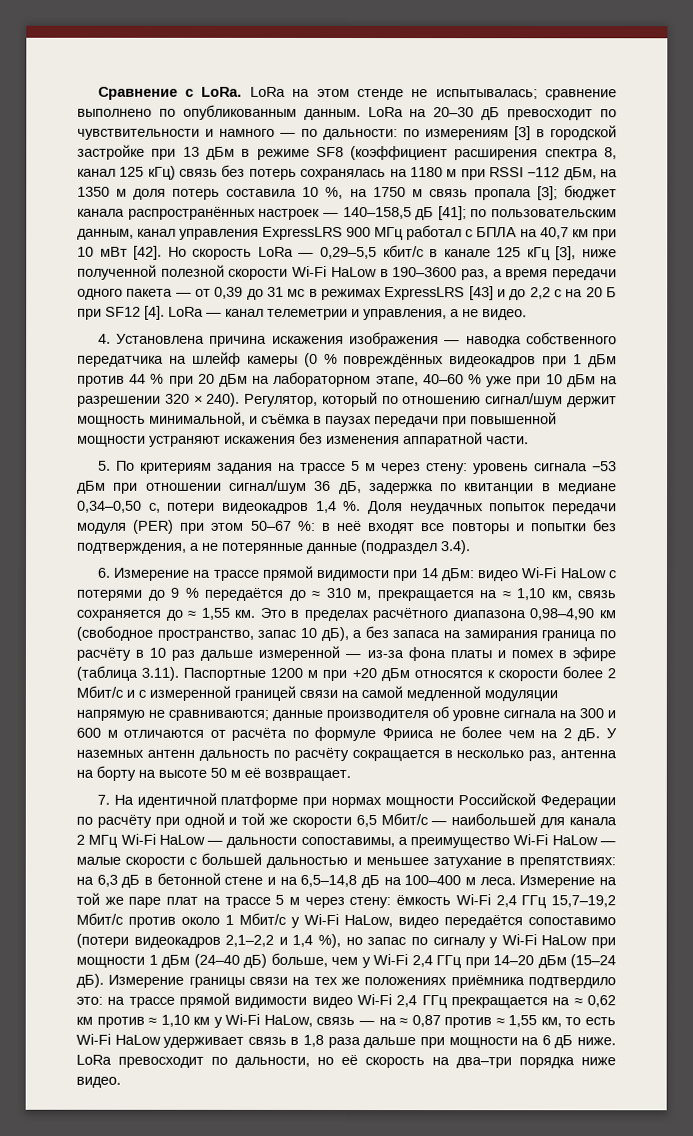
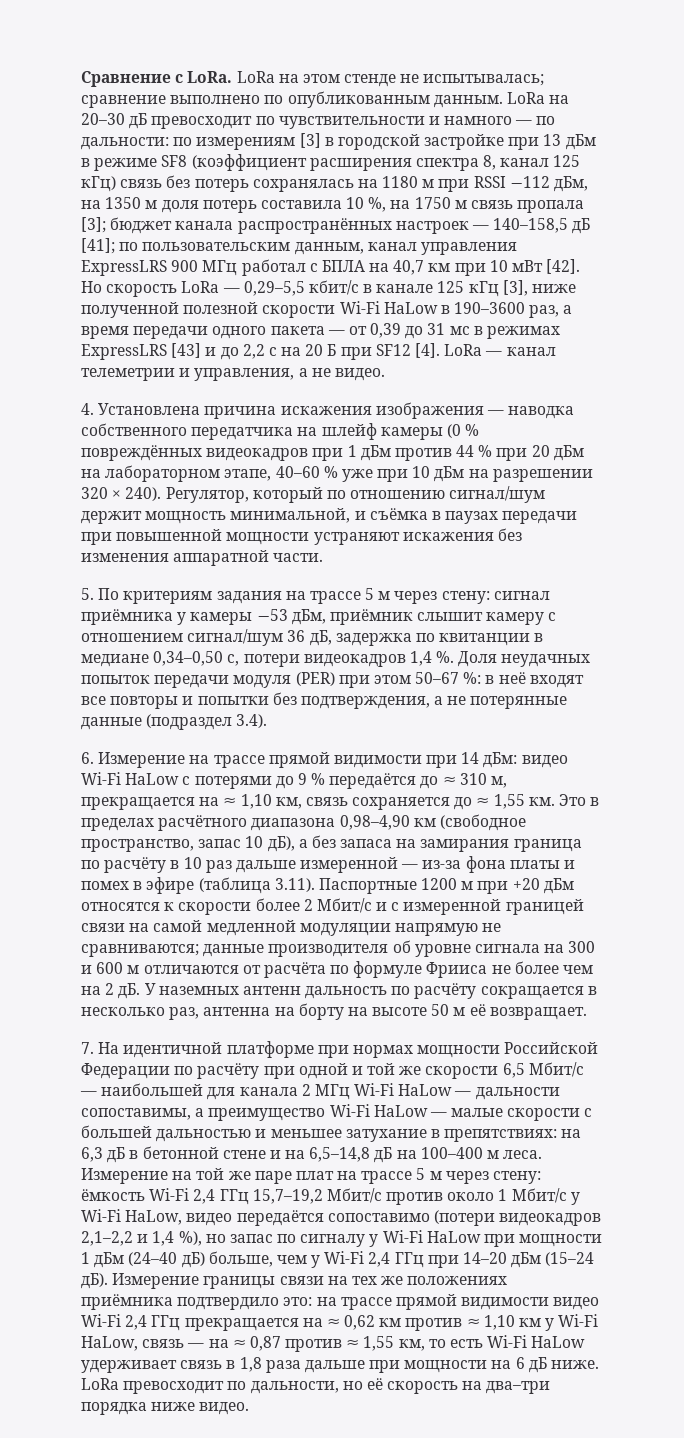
[472,461,617,475] [77,480,222,494] уровень сигнала −53 дБм при отношении -> [493,591,550,600] [81,609,557,625] [81,633,183,642] сигнал приёмника у камеры −53 дБм, приёмник слышит камеру с отношением

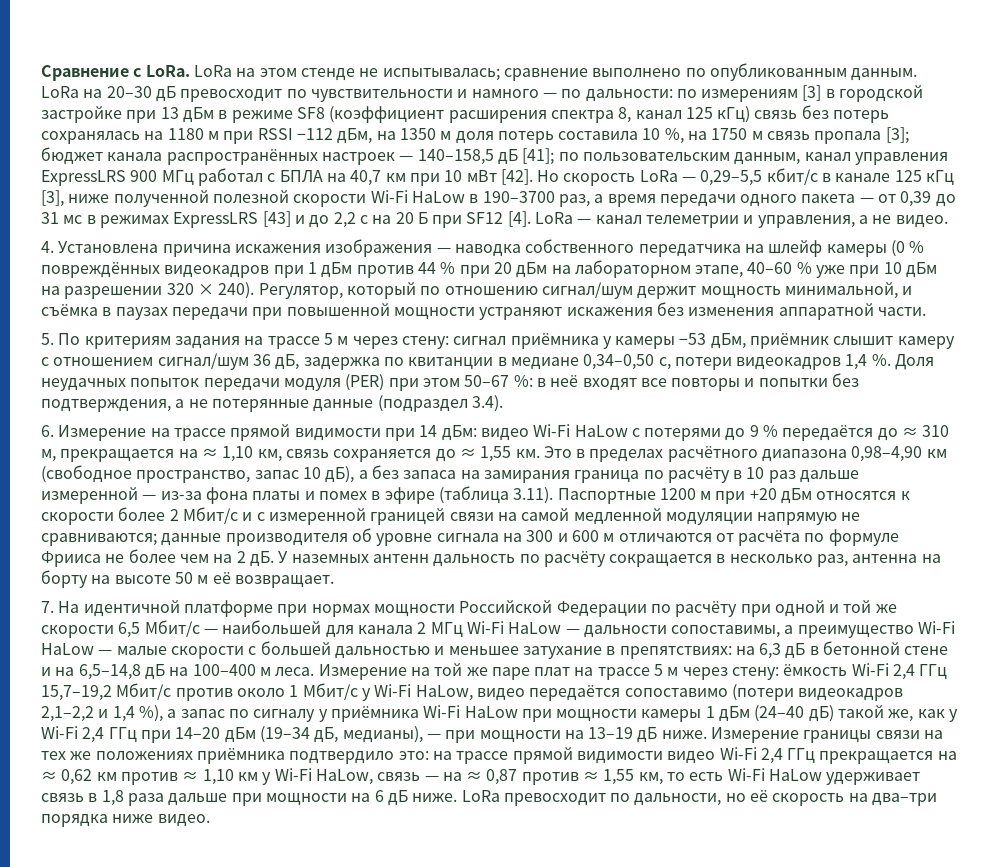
[454,302,526,314] 190–3600 -> [482,191,555,203] 190–3700
[205,1234,226,1243] но -> [167,709,177,718] а
(379, 1240) none -> [330,706,419,722] приёмника
(603, 1240) none -> [641,709,702,722] камеры
[208,1251,307,1267] больше, чем -> [838,705,945,722] такой же, как
[545,1252,595,1266] [81,1273,108,1289] (15–24 дБ). -> [259,726,707,743] (19–34 дБ, медианы), — при мощности на 13–19 дБ ниже.

